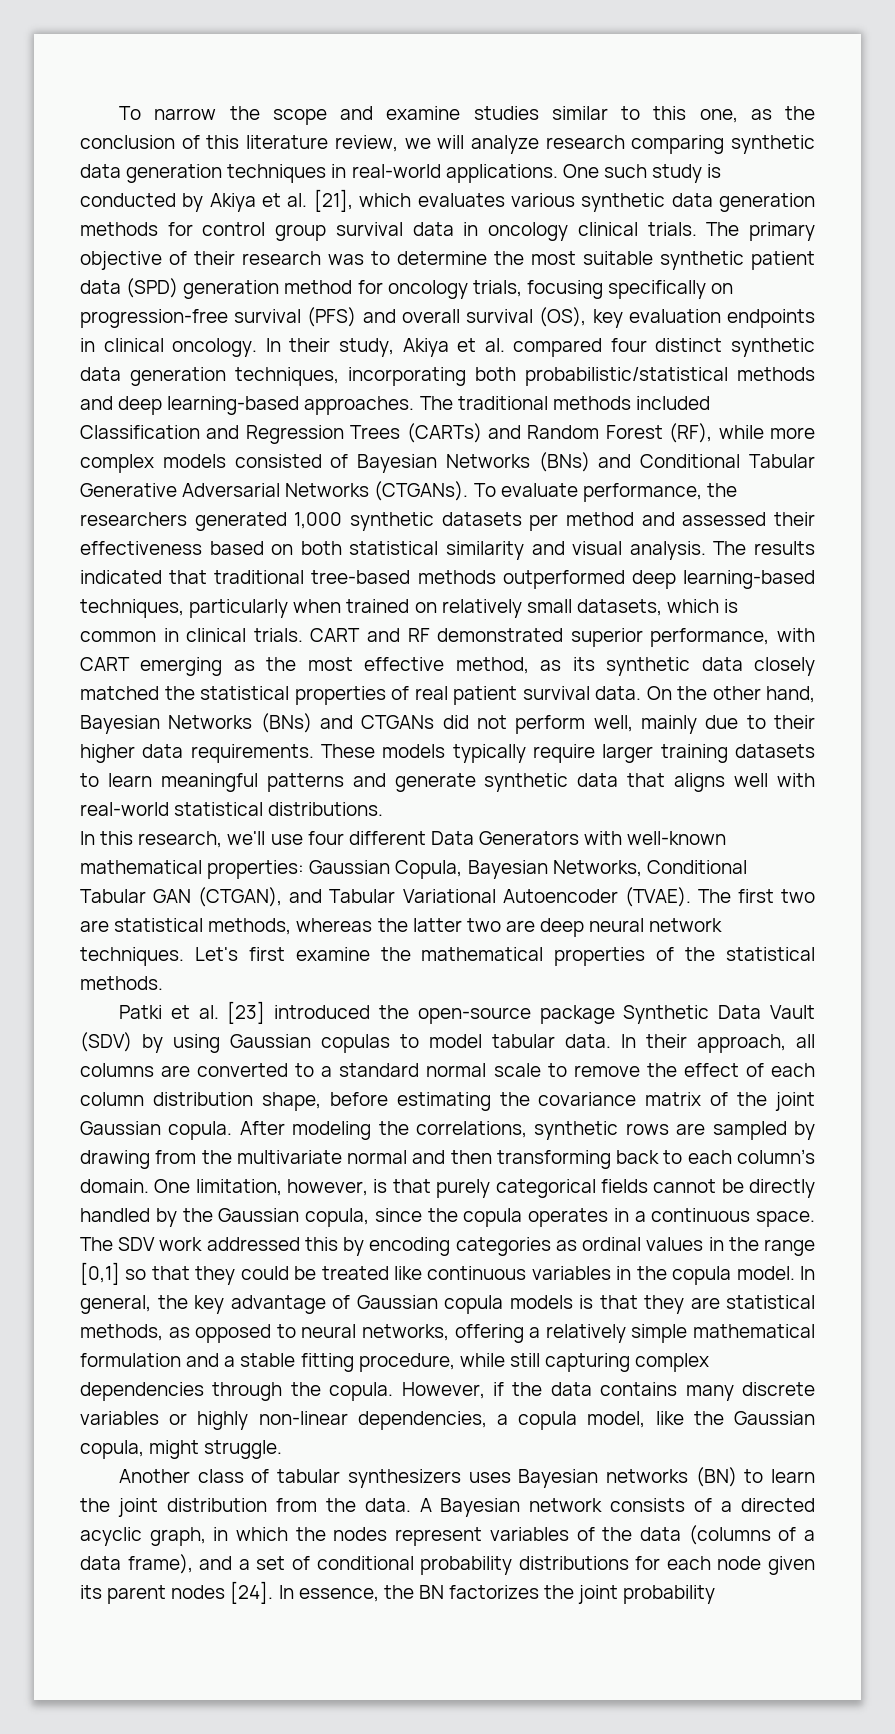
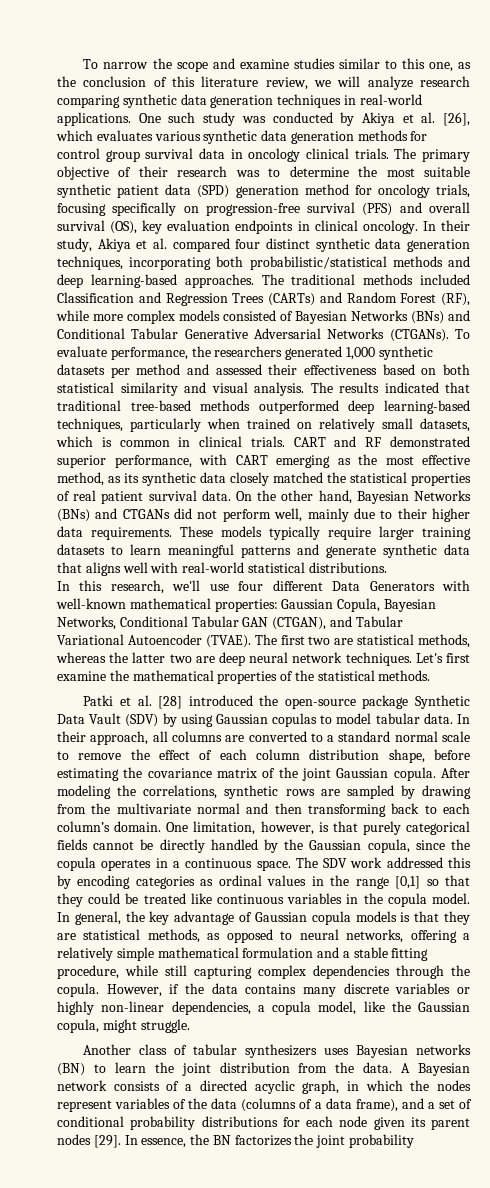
[707,164,722,178] is -> [241,116,266,123] was
[313,189,353,212] [21], -> [442,112,470,126] [26],
[227,1001,266,1024] [23] -> [158,696,183,709] [28]
[230,1581,274,1604] [24]. -> [93,1135,121,1148] [29].

